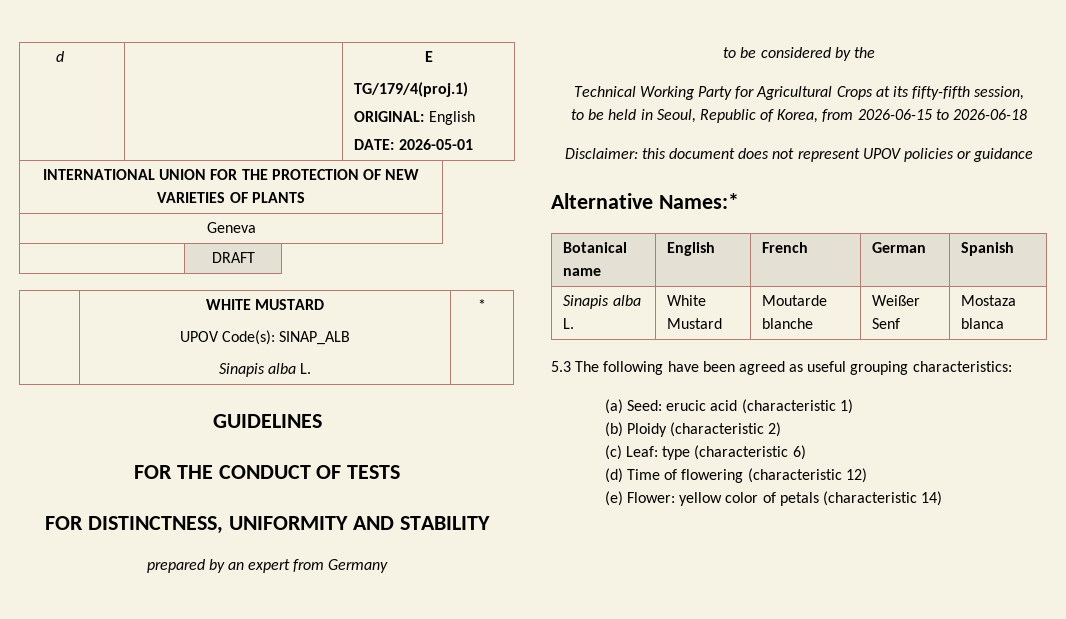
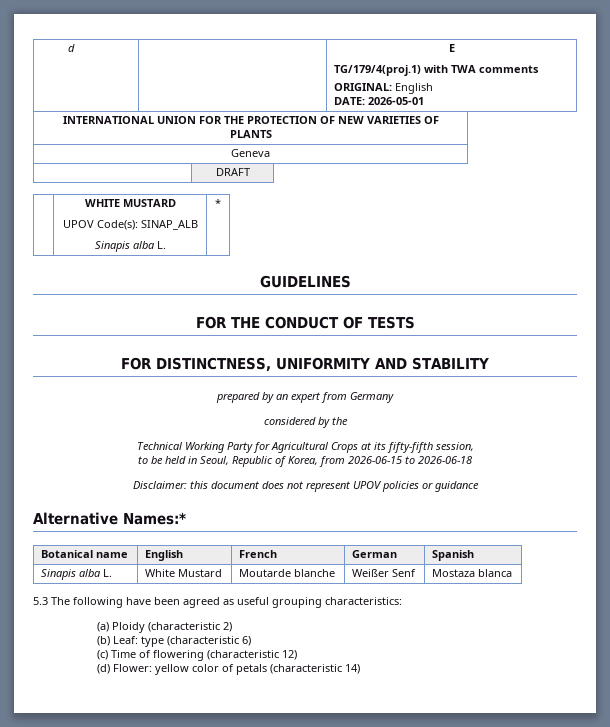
(469, 89) none -> [423,65,539,73] with TWA comments
[723,47,757,58] to be -> (394, 397) none
[627,399,853,414] [604,422,623,437] Seed: erucic acid (characteristic 1) // (b) -> (109, 627) none
[604,445,622,460] (c) -> [96,636,110,646] (b)
[604,468,623,483] (d) -> [96,650,108,660] (c)
[604,491,623,506] (e) -> [96,664,110,674] (d)

